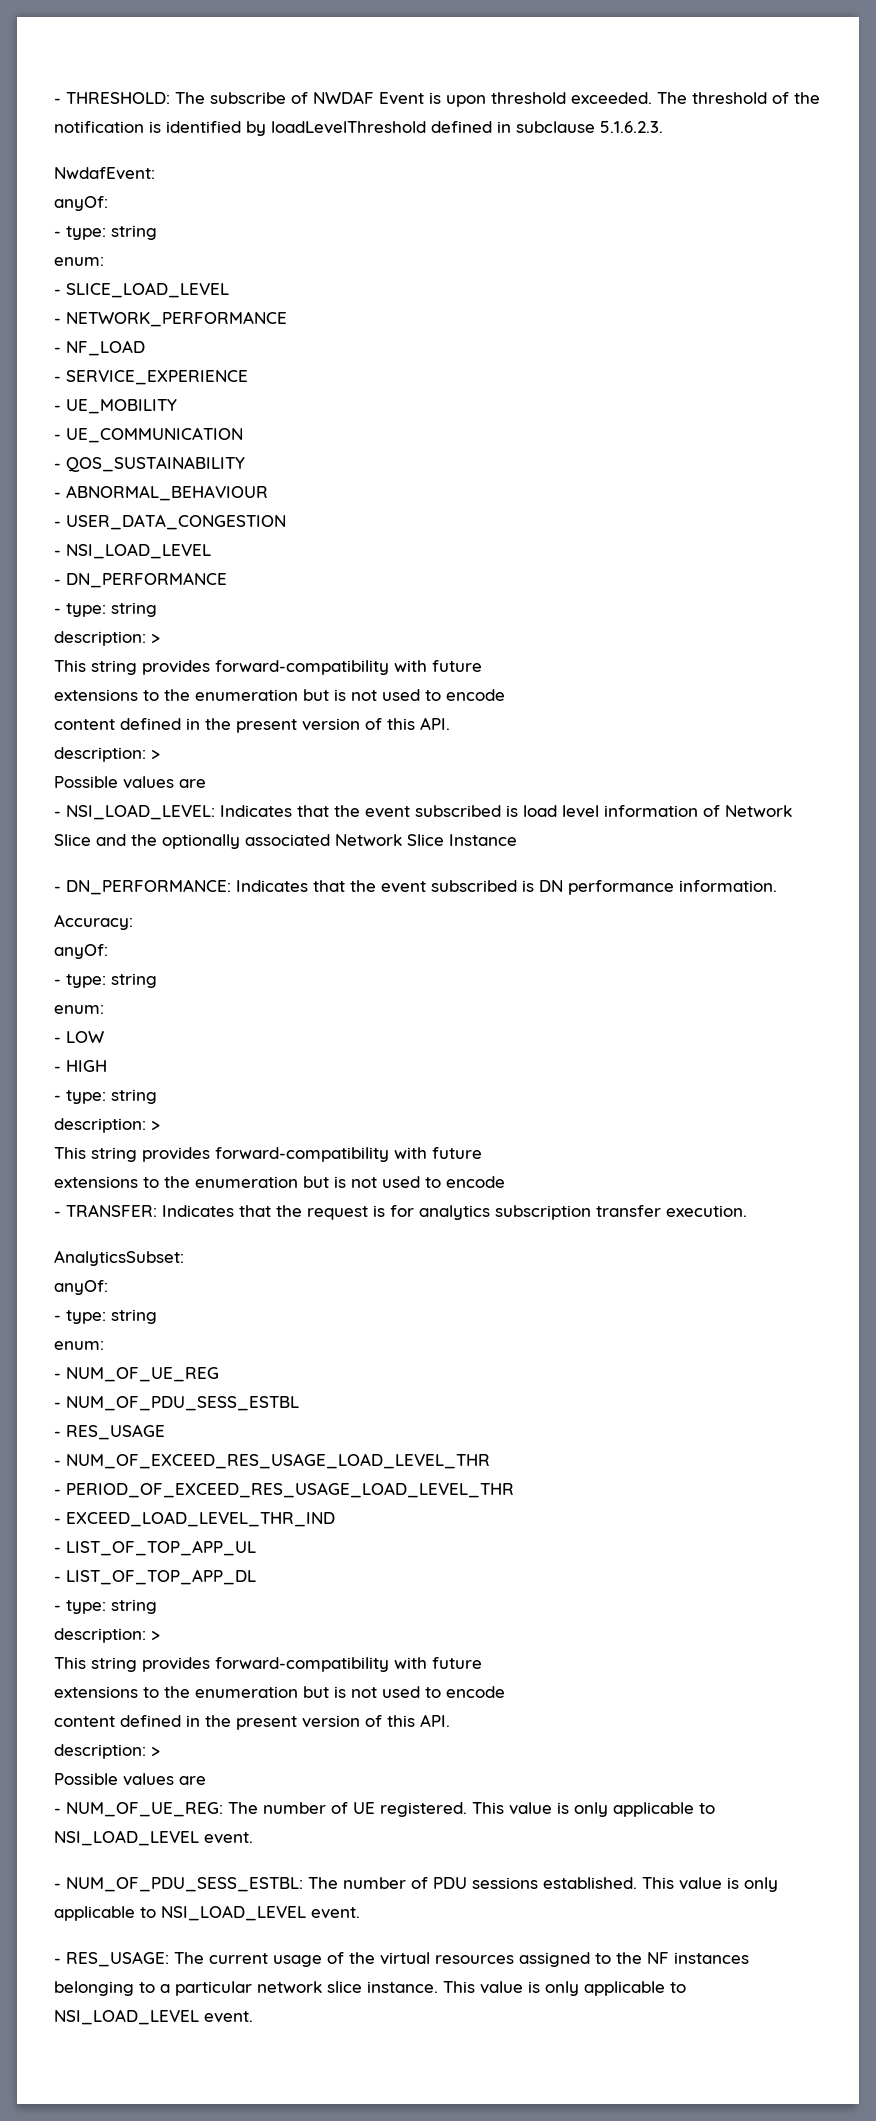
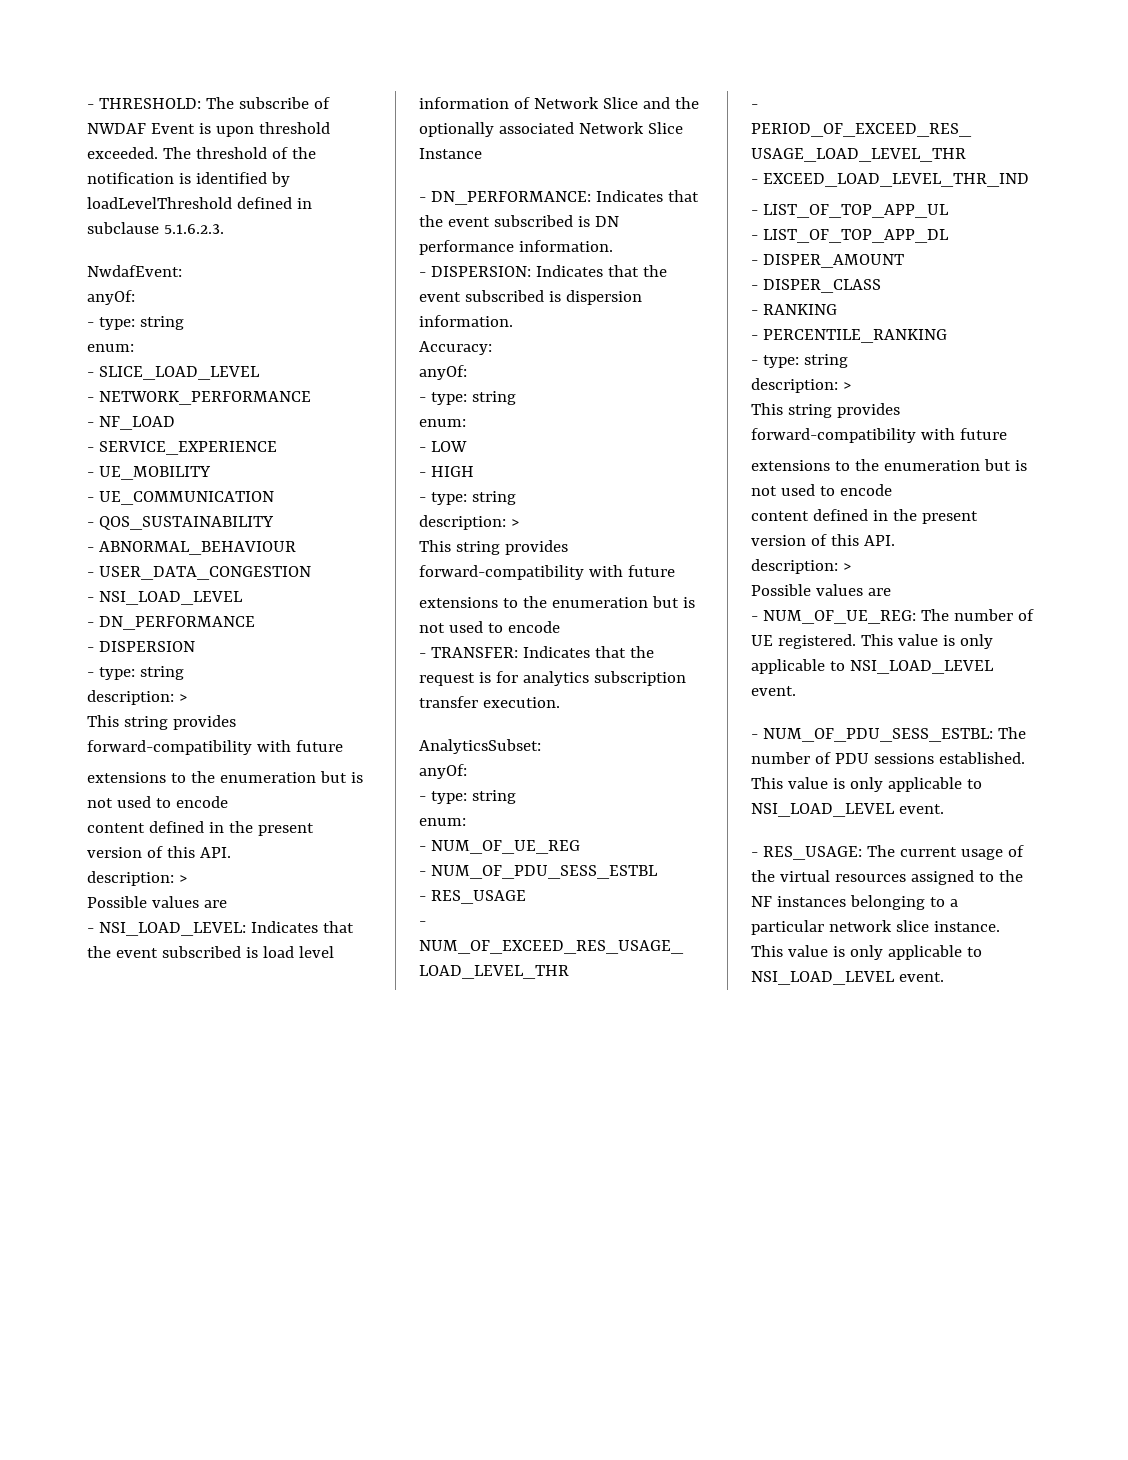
(227, 580) none -> [87,641,195,652] // - DISPERSION
(777, 886) none -> [419,265,667,277] [419,290,642,305] [419,315,513,327] // - DISPERSION: Indicates that the event subscribed is dispersion information.
(256, 1577) none -> [751,254,904,268] [751,279,881,293] [751,304,837,315] [751,329,947,343] // - DISPER_AMOUNT // - DISPER_CLASS // - RANKING // - PERCENTILE_RANKING

